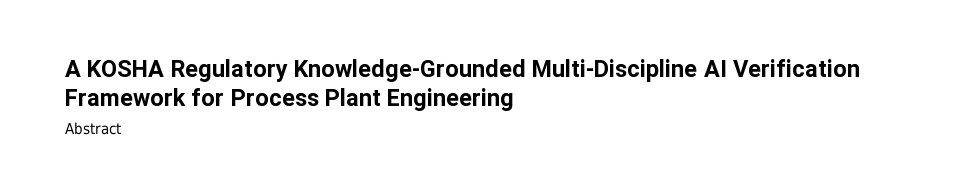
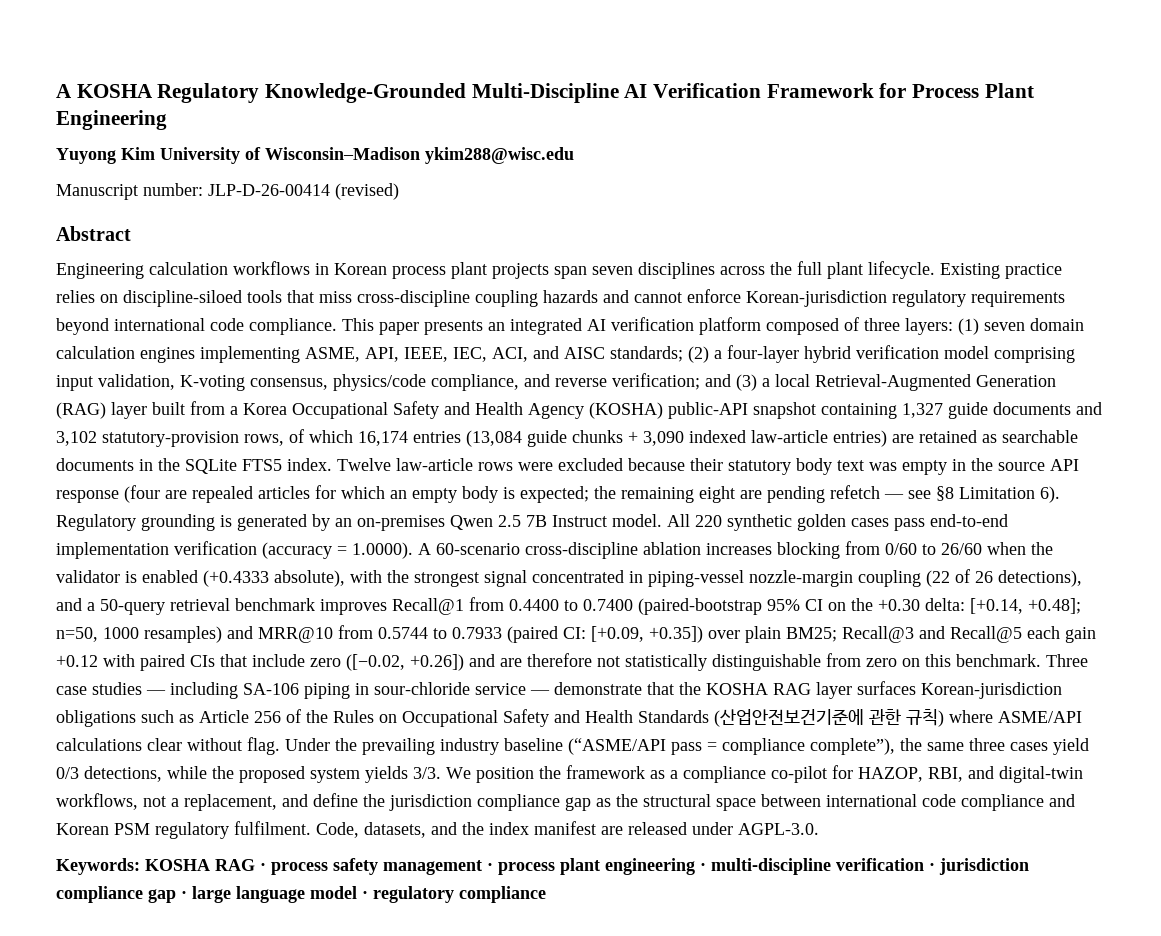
[65,122,121,135] Abstract -> [56,147,574,164] [56,183,399,200] [56,226,131,241] [56,261,1062,279] [56,289,1065,307] [56,317,1084,335] [56,345,1075,363] [56,373,1056,391] [56,401,1102,419] [56,429,1078,447] [56,458,1079,475] [56,485,1060,503] [56,514,1008,531] [56,541,1053,559] [56,569,1082,587] [56,597,1081,615] [56,625,1096,643] [56,653,1088,671] [56,681,1062,699] [56,709,1082,727] [56,737,1089,755] [56,765,1083,783] [56,793,1075,811] [56,821,819,839] [56,858,1029,875] [56,886,546,903] Yuyong Kim University of Wisconsin–Madison ykim288@wisc.edu // Manuscript number: JLP-D-26-00414 (revised) // Abstract // Engineering calculation workflows in Korean process plant projects span seven disciplines across the full plant lifecycle. Existing practice relies on discipline-siloed tools that miss cross-discipline coupling hazards and cannot enforce Korean-jurisdiction regulatory requirements beyond international code compliance. This paper presents an integrated AI verification platform composed of three layers: (1) seven domain calculation engines implementing ASME, API, IEEE, IEC, ACI, and AISC standards; (2) a four-layer hybrid verification model comprising input validation, K-voting consensus, physics/code compliance, and reverse verification; and (3) a local Retrieval-Augmented Generation (RAG) layer built from a Korea Occupational Safety and Health Agency (KOSHA) public-API snapshot containing 1,327 guide documents and 3,102 statutory-provision rows, of which 16,174 entries (13,084 guide chunks + 3,090 indexed law-article entries) are retained as searchable documents in the SQLite FTS5 index. Twelve law-article rows were excluded because their statutory body text was empty in the source API response (four are repealed articles for which an empty body is expected; the remaining eight are pending refetch — see §8 Limitation 6). Regulatory grounding is generated by an on-premises Qwen 2.5 7B Instruct model. All 220 synthetic golden cases pass end-to-end implementation verification (accuracy = 1.0000). A 60-scenario cross-discipline ablation increases blocking from 0/60 to 26/60 when the validator is enabled (+0.4333 absolute), with the strongest signal concentrated in piping-vessel nozzle-margin coupling (22 of 26 detections), and a 50-query retrieval benchmark improves Recall@1 from 0.4400 to 0.7400 (paired-bootstrap 95% CI on the +0.30 delta: [+0.14, +0.48]; n=50, 1000 resamples) and MRR@10 from 0.5744 to 0.7933 (paired CI: [+0.09, +0.35]) over plain BM25; Recall@3 and Recall@5 each gain +0.12 with paired CIs that include zero ([−0.02, +0.26]) and are therefore not statistically distinguishable from zero on this benchmark. Three case studies — including SA-106 piping in sour-chloride service — demonstrate that the KOSHA RAG layer surfaces Korean-jurisdiction obligations such as Article 256 of the Rules on Occupational Safety and Health Standards (산업안전보건기준에 관한 규칙) where ASME/API calculations clear without flag. Under the prevailing industry baseline (“ASME/API pass = compliance complete”), the same three cases yield 0/3 detections, while the proposed system yields 3/3. We position the framework as a compliance co-pilot for HAZOP, RBI, and digital-twin workflows, not a replacement, and define the jurisdiction compliance gap as the structural space between international code compliance and Korean PSM regulatory fulfilment. Code, datasets, and the index manifest are released under AGPL-3.0. // Keywords: KOSHA RAG · process safety management · process plant engineering · multi-discipline verification · jurisdiction compliance gap · large language model · regulatory compliance

